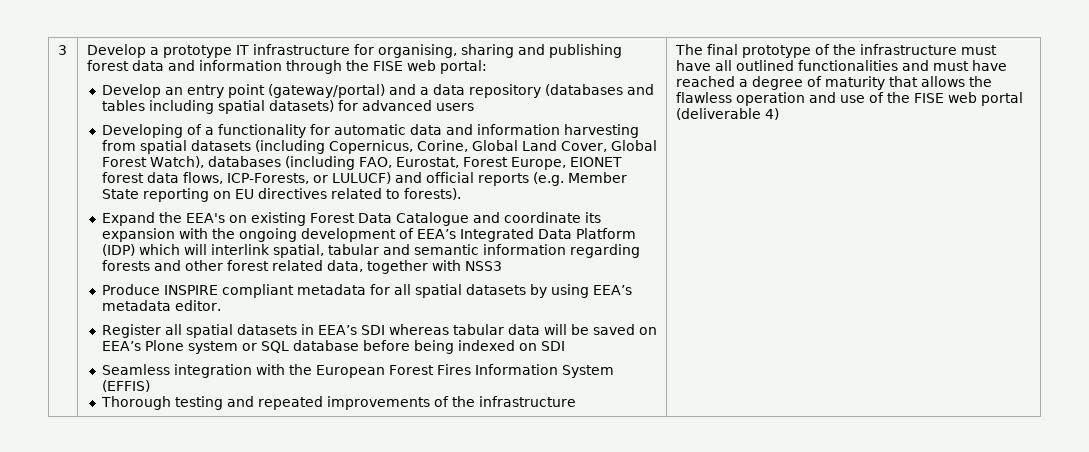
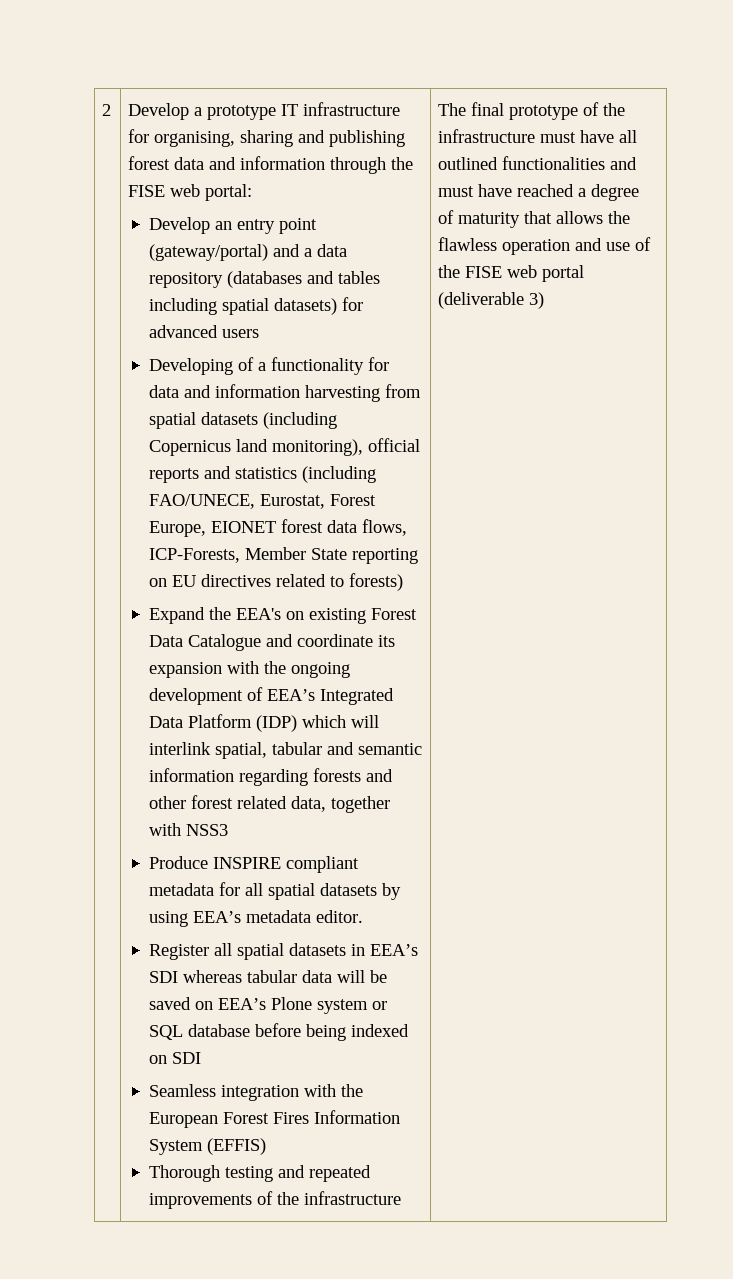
[57,45,67,55] 3 -> [102,104,112,116] 2
[333,124,406,135] automatic -> (389, 364) none
[328,140,657,154] [101,156,392,170] Copernicus, Corine, Global Land Cover, Global Forest Watch), databases (including FAO, -> [148,438,420,456] [148,466,376,483] [148,494,255,509] Copernicus land monitoring), official reports and statistics (including FAO/UNECE,
[312,172,564,186] or LULUCF) and official reports (e.g. -> (240, 555) none
[403,188,461,200] forests). -> [348,573,403,591] forests)
[764,108,779,120] 4) -> [529,292,545,309] 3)

